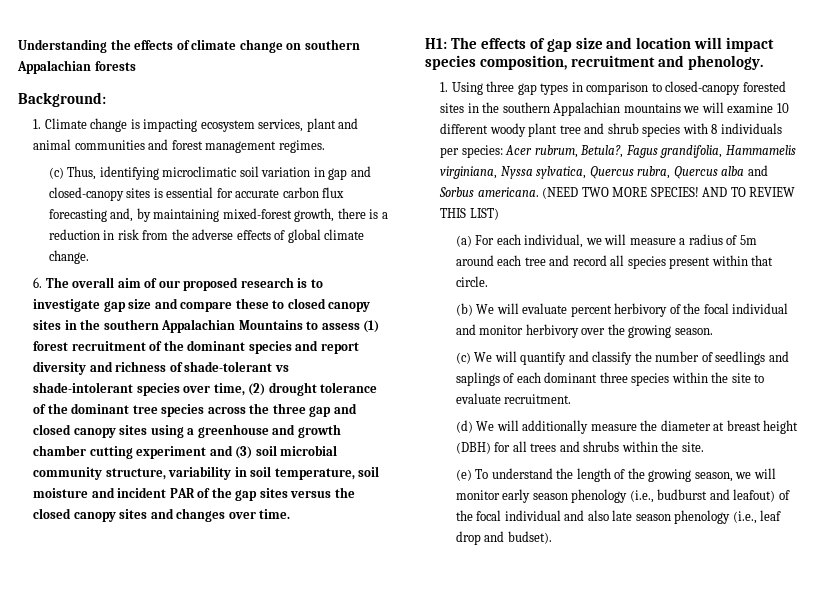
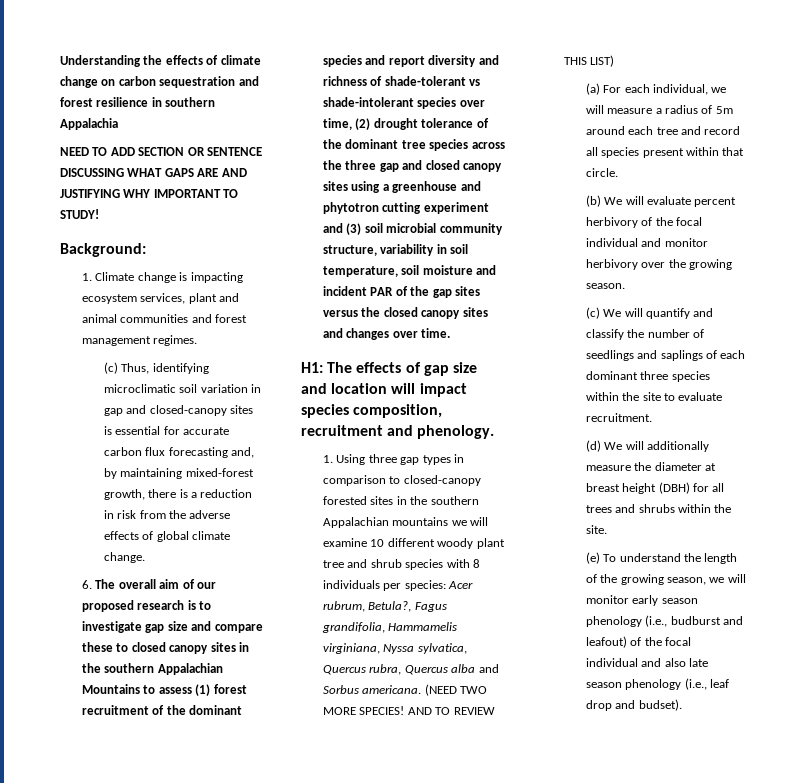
[304,39,360,50] [17,60,136,74] southern Appalachian forests -> [118,76,259,88] [60,97,216,107] [60,118,118,130] [60,147,262,156] [60,168,247,177] [60,189,239,198] [60,209,99,219] carbon sequestration and forest resilience in southern Appalachia // NEED TO ADD SECTION OR SENTENCE DISCUSSING WHAT GAPS ARE AND JUSTIFYING WHY IMPORTANT TO STUDY!
[297,424,341,438] [33,445,87,456] growth chamber -> [322,202,379,214] phytotron

